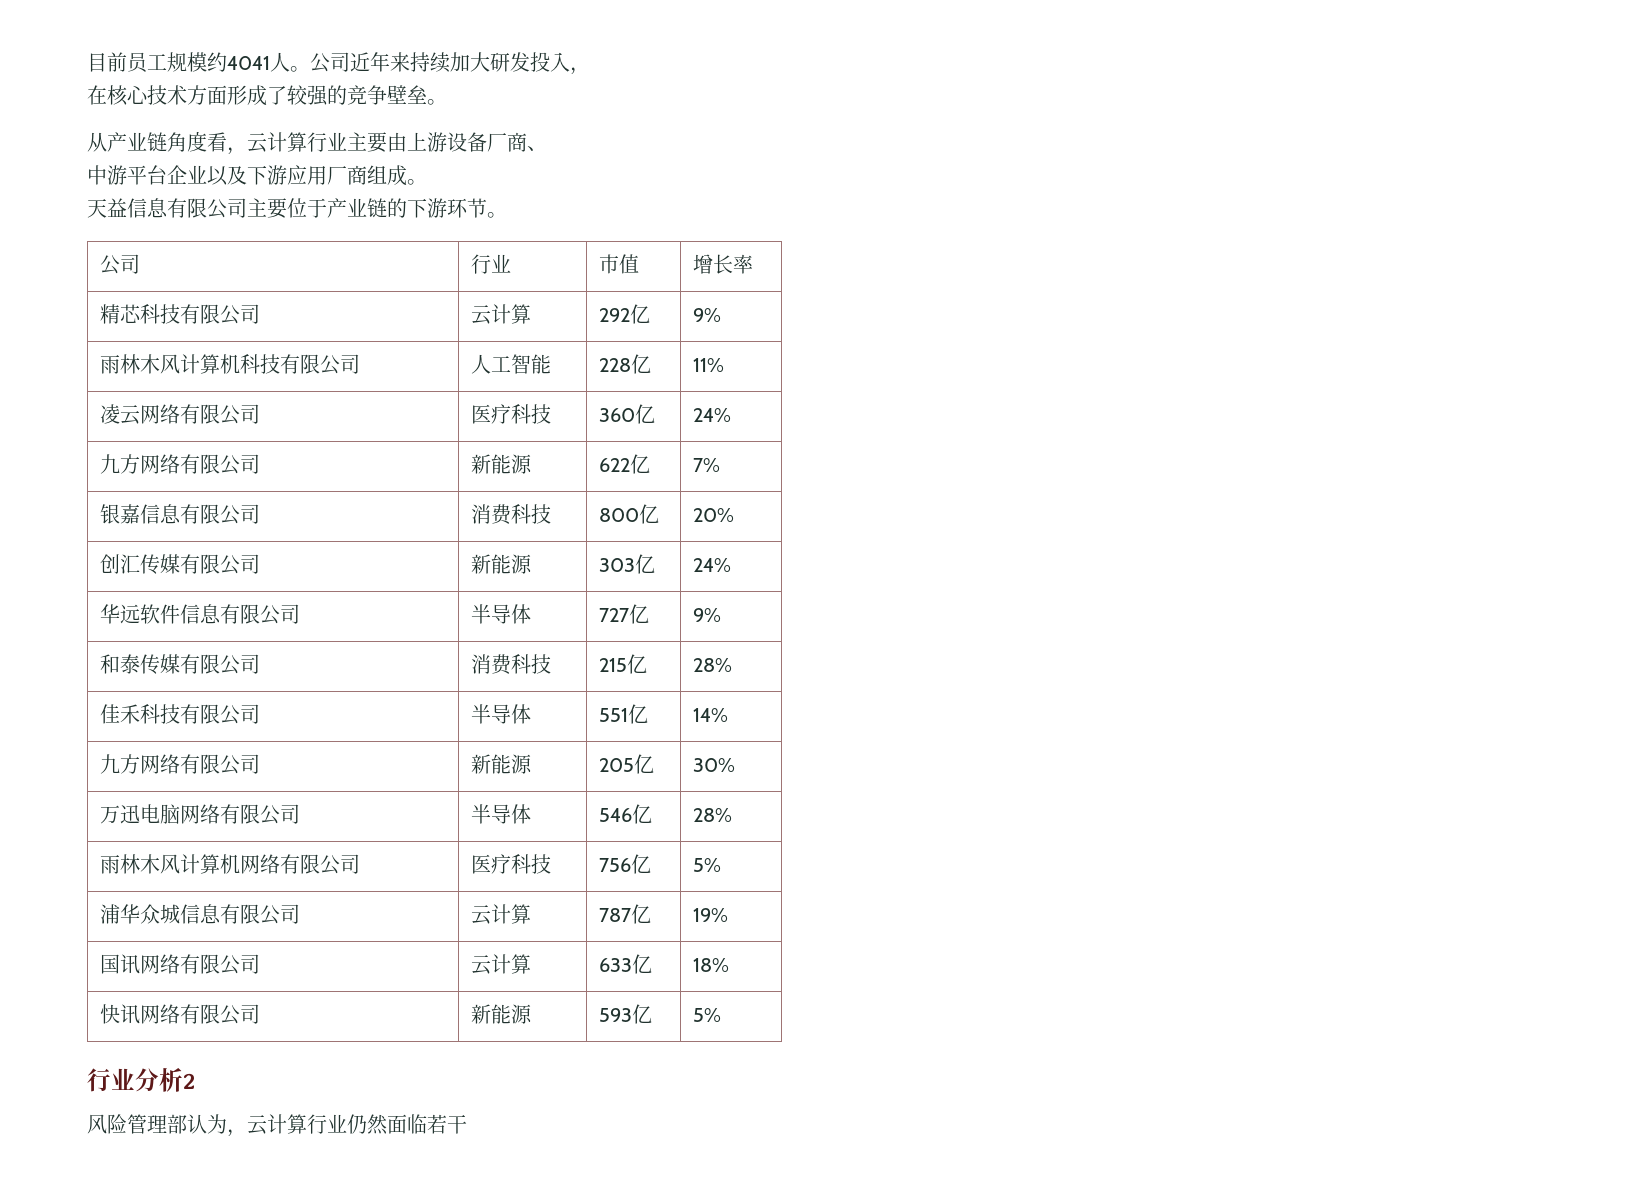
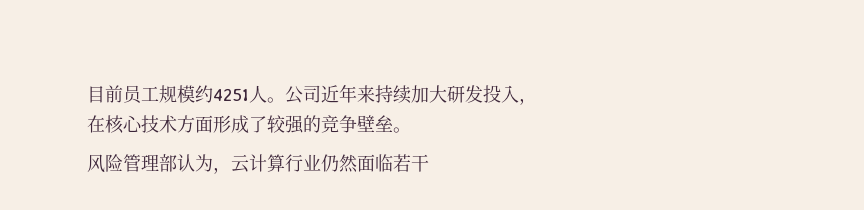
[227,56,270,70] 4041 -> [213,88,249,101] 4251
[87,131,547,155] [87,165,427,186] [87,198,507,219] [100,254,141,275] [471,254,512,274] [599,254,640,274] [693,254,754,274] [100,304,261,325] [471,304,532,325] [599,304,651,324] [693,308,722,322] [100,354,361,375] [471,354,552,374] [599,354,652,374] [693,358,725,372] [100,404,261,425] [471,404,552,424] [599,404,656,424] [693,408,732,422] [100,454,261,475] [471,454,533,474] [599,454,651,474] [693,458,721,472] [100,504,261,525] [471,504,552,525] [599,504,660,524] [693,508,735,522] [100,554,261,575] [471,554,533,574] [599,554,656,574] [693,558,732,572] [100,604,301,625] [471,604,532,624] [599,604,650,624] [693,608,722,622] [100,654,261,675] [471,654,552,675] [599,654,648,674] [693,658,733,672] [100,704,261,725] [471,704,532,724] [599,704,649,724] [693,708,729,722] [100,754,261,775] [471,754,533,774] [599,754,655,774] [693,758,736,772] [100,804,301,825] [471,804,532,824] [599,804,653,824] [693,808,733,822] [100,854,361,875] [471,854,552,874] [599,854,652,874] [693,858,722,872] [100,904,301,925] [471,904,532,925] [599,904,652,924] [693,908,729,922] [100,954,261,975] [471,954,532,975] [599,954,653,974] [693,958,730,972] [100,1004,261,1025] [471,1004,533,1024] [599,1004,653,1024] [693,1008,722,1022] [87,1067,195,1092] // 从产业链角度看，云计算行业主要由上游设备厂商、 // 中游平台企业以及下游应用厂商组成。 // 天益信息有限公司主要位于产业链的下游环节。 // 公司 | 行业 | 市值 | 增长率 // 精芯科技有限公司 | 云计算 | 292亿 | 9% // 雨林木风计算机科技有限公司 | 人工智能 | 228亿 | 11% // 凌云网络有限公司 | 医疗科技 | 360亿 | 24% // 九方网络有限公司 | 新能源 | 622亿 | 7% // 银嘉信息有限公司 | 消费科技 | 800亿 | 20% // 创汇传媒有限公司 | 新能源 | 303亿 | 24% // 华远软件信息有限公司 | 半导体 | 727亿 | 9% // 和泰传媒有限公司 | 消费科技 | 215亿 | 28% // 佳禾科技有限公司 | 半导体 | 551亿 | 14% // 九方网络有限公司 | 新能源 | 205亿 | 30% // 万迅电脑网络有限公司 | 半导体 | 546亿 | 28% // 雨林木风计算机网络有限公司 | 医疗科技 | 756亿 | 5% // 浦华众城信息有限公司 | 云计算 | 787亿 | 19% // 国讯网络有限公司 | 云计算 | 633亿 | 18% // 快讯网络有限公司 | 新能源 | 593亿 | 5% // 行业分析2 -> (411, 130) none

